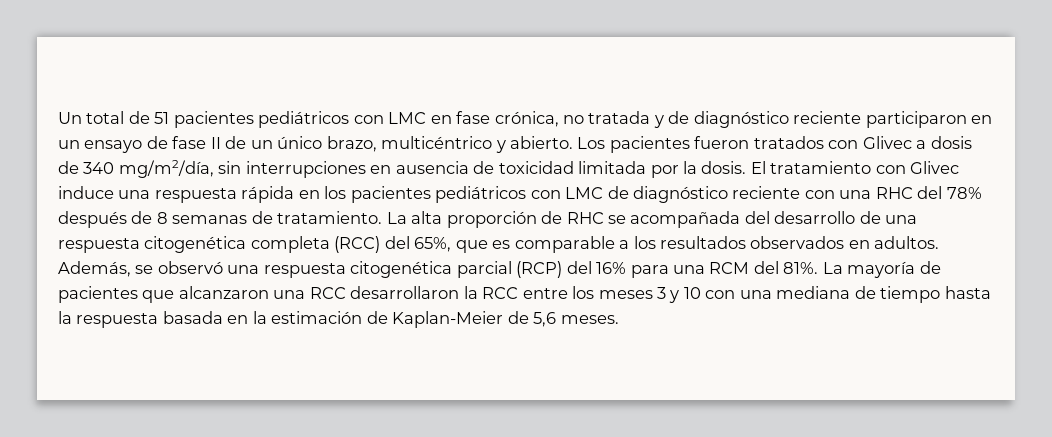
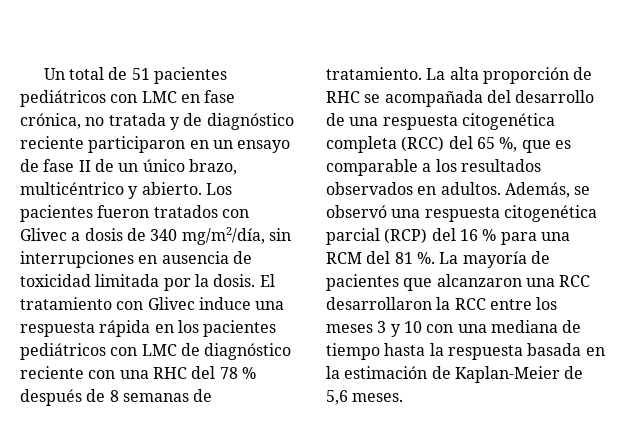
[946,187,982,199] 78% -> [219,367,256,379] 78 %
[414,237,452,252] 65%, -> [476,137,518,152] 65 %,
[596,262,627,274] 16% -> [459,229,497,241] 16 %
[783,262,819,274] 81%. -> [394,252,435,264] 81 %.

